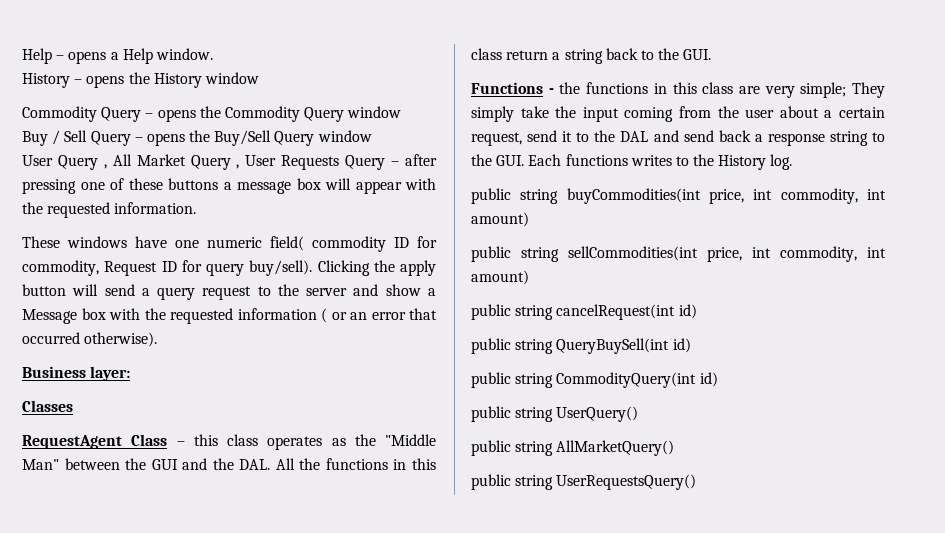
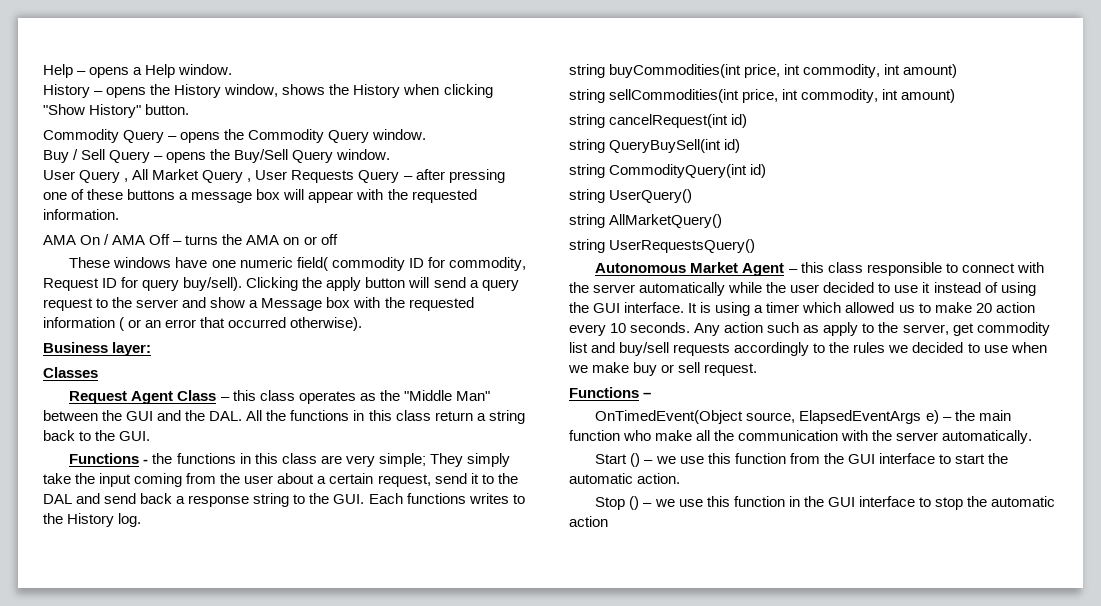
[204,72,259,84] window -> [224,84,493,98] [43,104,190,118] window, shows the History when clicking "Show History" button.
[347,106,402,118] window -> [372,129,427,140] window.
[317,130,372,142] window -> [336,149,391,160] window.
(197, 208) none -> [43,234,338,245] // AMA On / AMA Off – turns the AMA on or off
[22,435,122,449] RequestAgent -> [69,391,174,404] Request Agent
[471,188,511,204] public -> (142, 520) none
[471,246,511,262] public -> (958, 71) none
[471,304,511,320] public -> (956, 96) none
[471,338,511,354] public -> (748, 121) none
[471,372,511,388] public -> (741, 146) none
[471,406,511,422] public -> (767, 171) none
[471,440,511,456] public -> (693, 196) none
[471,474,511,490] public -> (723, 221) none
(697, 482) none -> [595,262,1044,276] [569,282,1036,296] [569,302,1035,316] [569,322,1050,336] [569,342,1047,356] [568,362,758,376] [569,387,652,398] [595,410,1011,424] [569,430,1033,444] [595,453,1009,467] [569,473,681,484] [595,496,1056,510] [569,516,608,527] // Autonomous Market Agent – this class responsible to connect with the server automatically while the user decided to use it instead of using the GUI interface. It is using a timer which allowed us to make 20 action every 10 seconds. Any action such as apply to the server, get commodity list and buy/sell requests accordingly to the rules we decided to use when we make buy or sell request. // Functions – // OnTimedEvent(Object source, ElapsedEventArgs e) – the main function who make all the communication with the server automatically. // Start () – we use this function from the GUI interface to start the automatic action. // Stop () – we use this function in the GUI interface to stop the automatic action

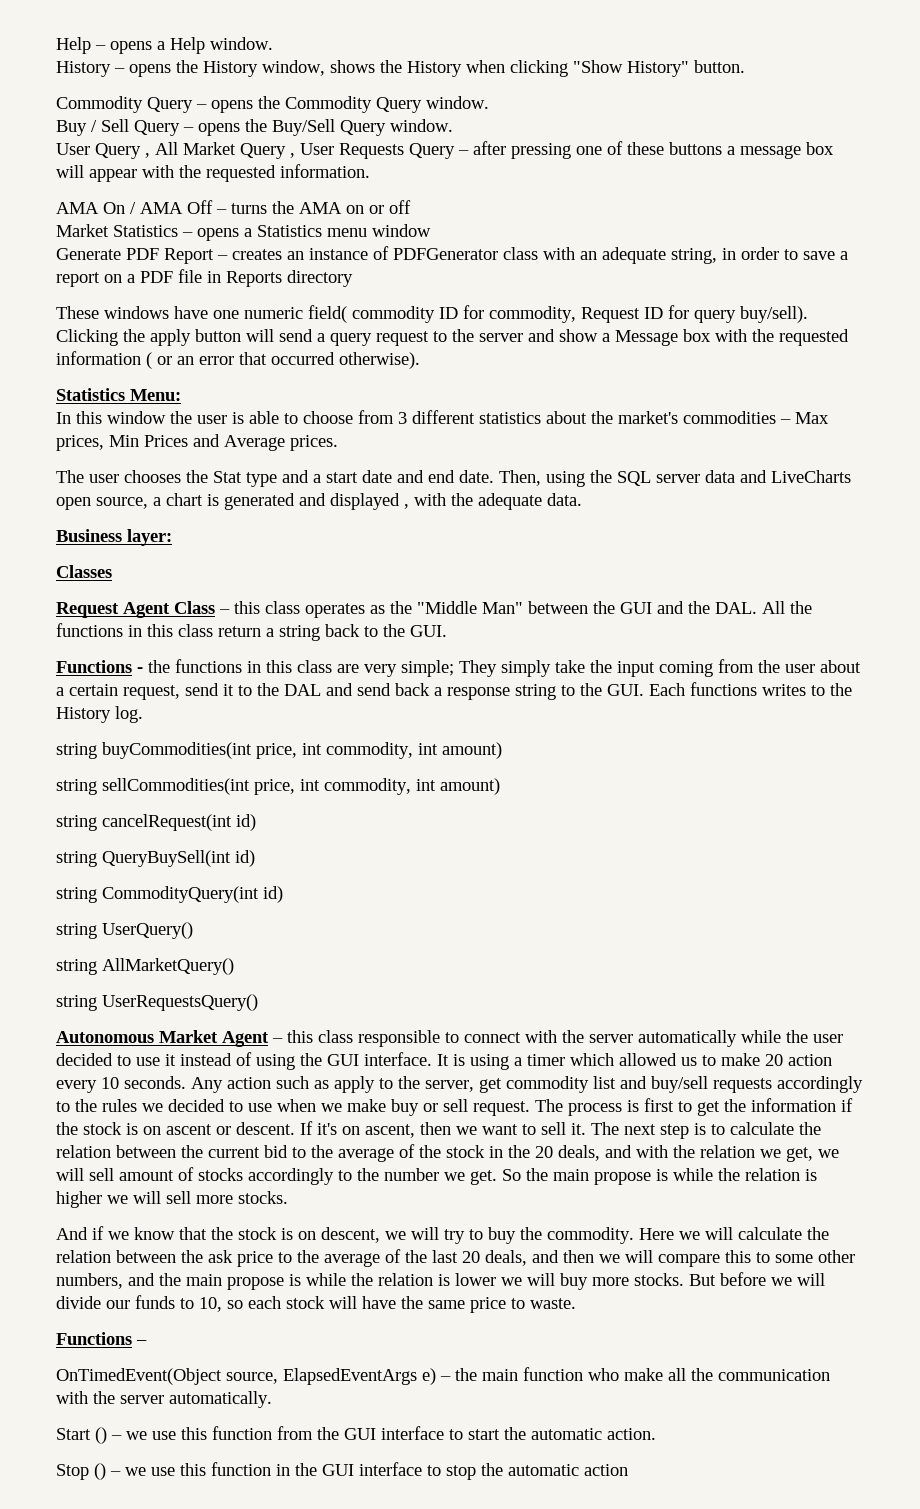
(338, 239) none -> [56,224,431,241] [56,246,848,264] [56,269,353,287] // Market Statistics – opens a Statistics menu window // Generate PDF Report – creates an instance of PDFGenerator class with an adequate string, in order to save a report on a PDF file in Reports directory
(363, 324) none -> [56,388,181,401] [56,410,829,424] [56,434,338,451] [56,470,851,487] [56,493,582,510] // Statistics Menu: // In this window the user is able to choose from 3 different statistics about the market's commodities – Max prices, Min Prices and Average prices. // The user chooses the Stat type and a start date and end date. Then, using the SQL server data and LiveCharts open source, a chart is generated and displayed , with the adequate data.
(758, 369) none -> [535,1098,853,1116] [56,1121,821,1139] [56,1144,839,1162] [56,1167,817,1185] [56,1191,288,1208] [56,1226,829,1244] [56,1249,855,1267] [56,1272,825,1290] [56,1295,576,1313] The process is first to get the information if the stock is on ascent or descent. If it's on ascent, then we want to sell it. The next step is to calculate the relation between the current bid to the average of the stock in the 20 deals, and with the relation we get, we will sell amount of stocks accordingly to the number we get. So the main propose is while the relation is higher we will sell more stocks. // And if we know that the stock is on descent, we will try to buy the commodity. Here we will calculate the relation between the ask price to the average of the last 20 deals, and then we will compare this to some other numbers, and the main propose is while the relation is lower we will buy more stocks. But before we will divide our funds to 10, so each stock will have the same price to waste.

